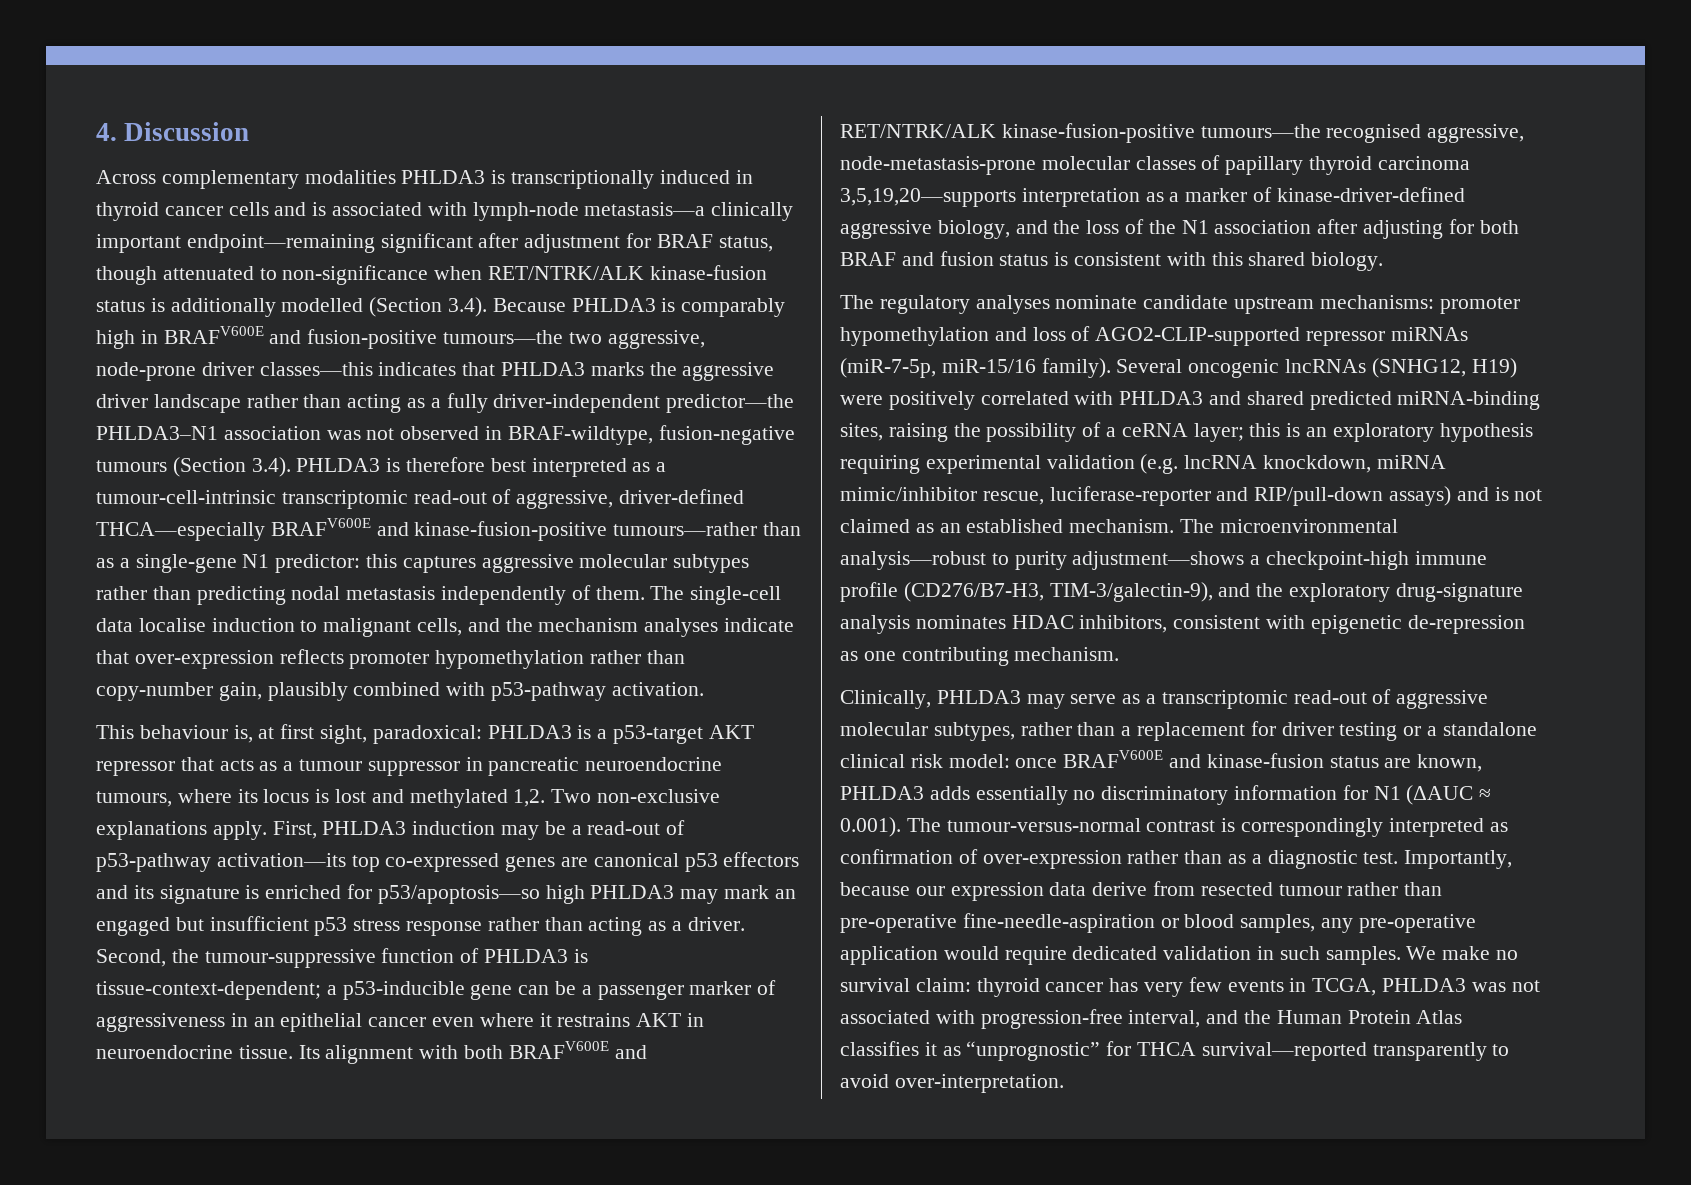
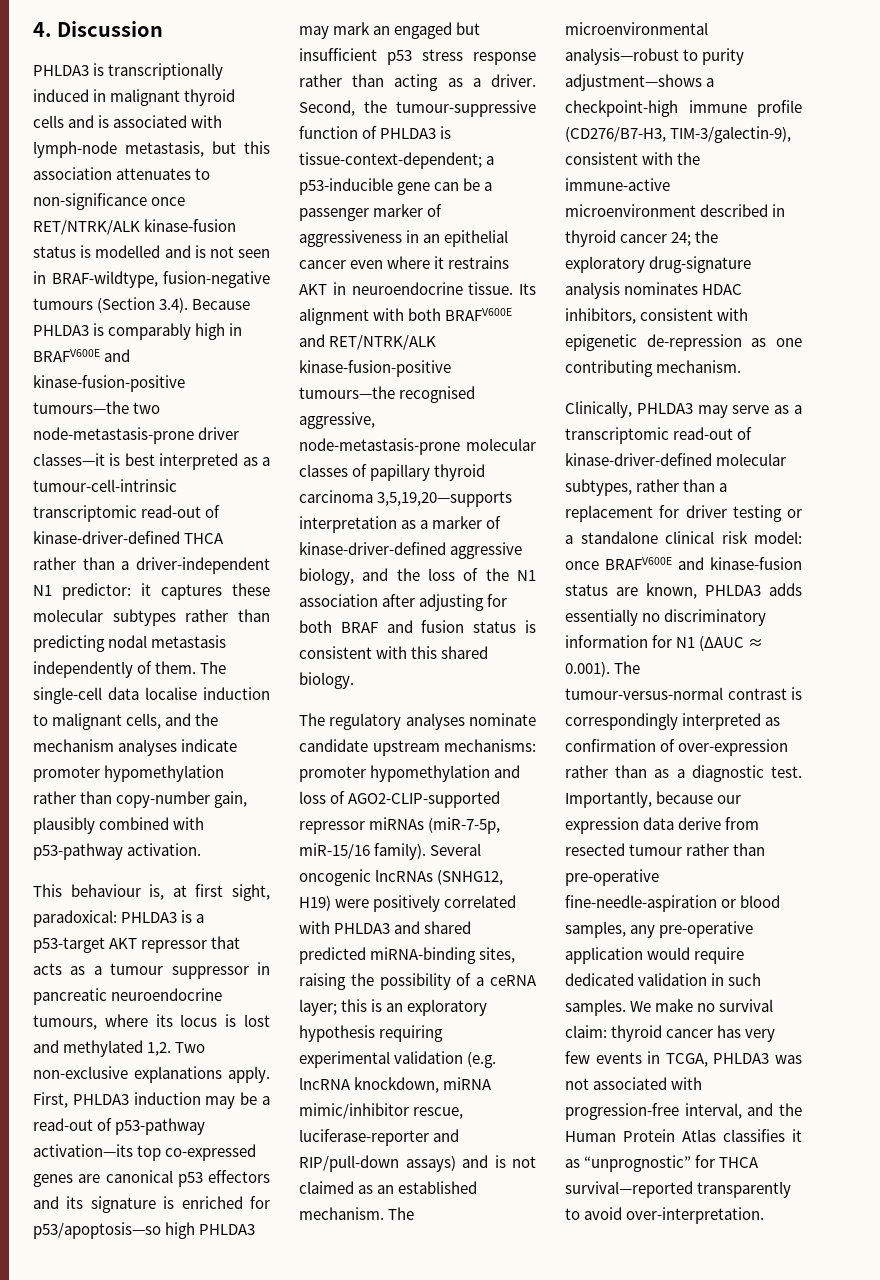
[96,170,396,189] Across complementary modalities -> (164, 29) none
[96,202,223,221] thyroid cancer -> [110,89,236,106] malignant thyroid
[584,202,794,221] [96,233,773,253] [96,266,254,285] metastasis—a clinically important endpoint—remaining significant after adjustment for BRAF status, though attenuated -> [125,141,270,157] [33,167,192,180] metastasis, but this association attenuates
[434,266,483,280] when -> [151,197,186,206] once
[170,298,364,317] additionally modelled -> [95,245,270,258] [33,271,270,288] [33,298,93,310] modelled and is not seen in BRAF-wildtype, fusion-negative tumours
[307,329,438,349] fusion-positive -> [33,375,185,392] kinase-fusion-positive
[607,330,705,349] [96,362,775,381] [96,393,795,413] [96,425,795,445] [96,457,486,477] aggressive, node-prone driver classes—this indicates that PHLDA3 marks the aggressive driver landscape rather than acting as a fully driver-independent predictor—the PHLDA3–N1 association was not observed in BRAF-wildtype, fusion-negative tumours (Section 3.4). PHLDA3 is therefore -> [33,427,240,444] [33,453,121,466] node-metastasis-prone driver classes—it is
[516,489,745,509] [96,518,802,541] [96,554,574,573] aggressive, driver-defined THCA—especially BRAFV600E and kinase-fusion-positive tumours—rather than as a single-gene N1 predictor: this captures aggressive -> [33,531,225,544] [33,557,270,574] [33,583,270,600] kinase-driver-defined THCA rather than a driver-independent N1 predictor: it captures these
[96,649,344,669] that over-expression reflects -> (238, 745) none
[1218,583,1251,597] and -> [565,152,701,165] [565,178,670,191] [565,204,786,217] [565,230,692,247] consistent with the immune-active microenvironment described in thyroid cancer 24;
[1396,690,1489,709] aggressive -> [565,453,712,466] kinase-driver-defined

